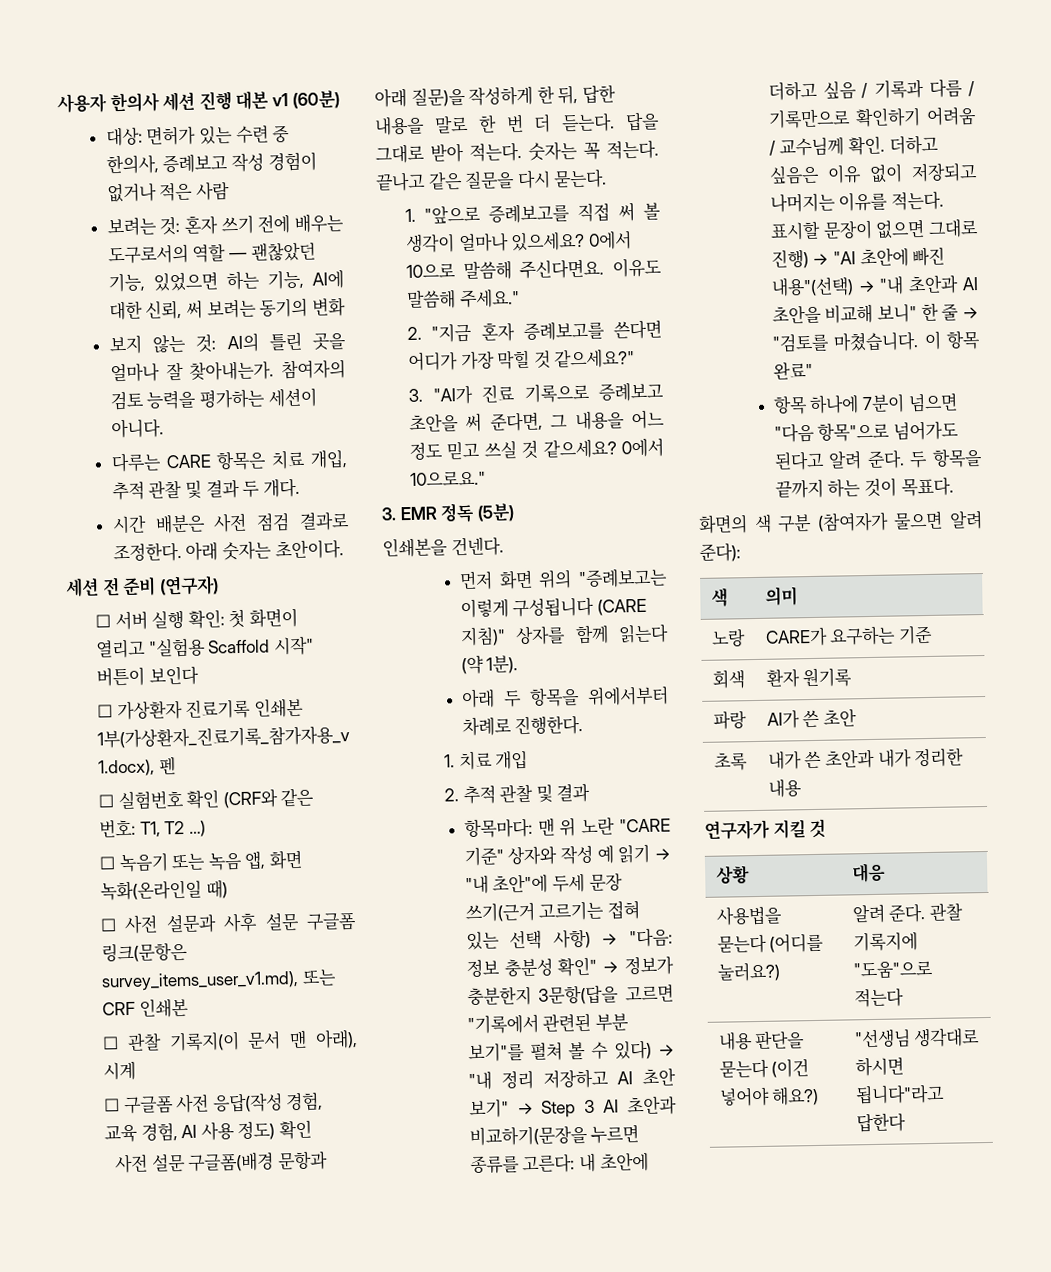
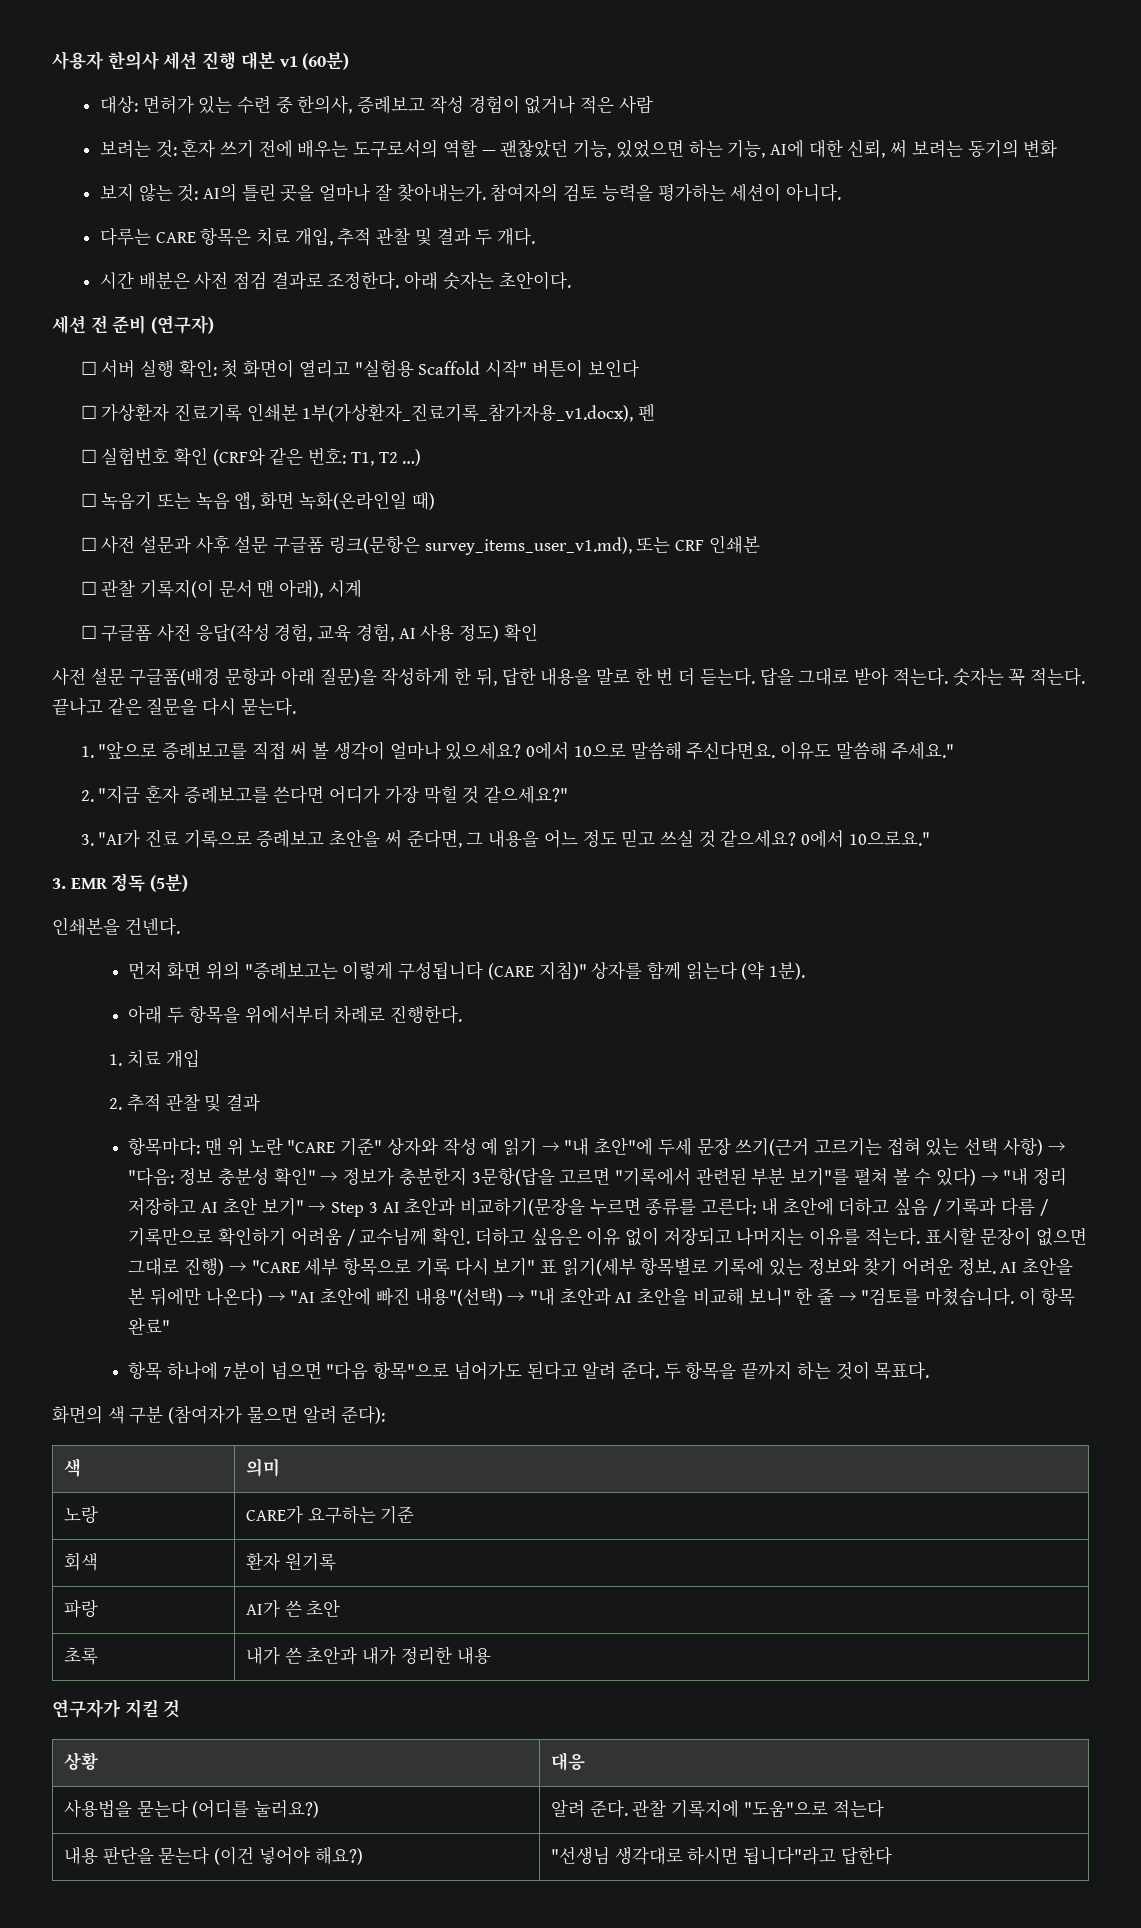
(830, 259) none -> [251,1257,1074,1276] [128,1287,286,1306] "CARE 세부 항목으로 기록 다시 보기" 표 읽기(세부 항목별로 기록에 있는 정보와 찾기 어려운 정보. AI 초안을 본 뒤에만 나온다) →

